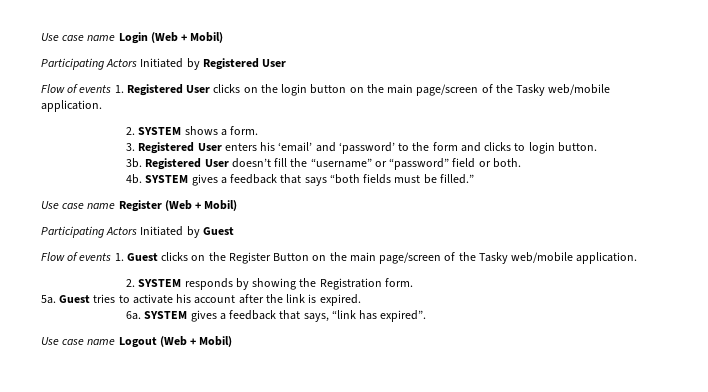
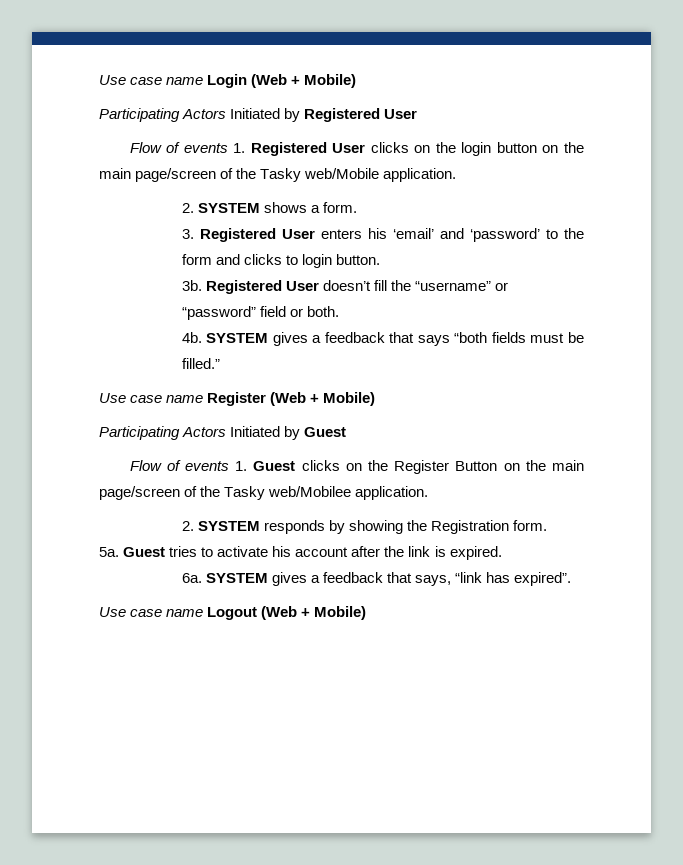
[190,32,224,43] Mobil) -> [304,74,357,88] Mobile)
[548,84,611,95] web/mobile -> [304,168,380,179] web/Mobile
[204,200,238,211] Mobil) -> [323,392,376,406] Mobile)
[511,252,574,263] web/mobile -> [268,486,352,497] web/Mobilee
[199,336,233,347] Mobil) -> [314,606,367,620] Mobile)

